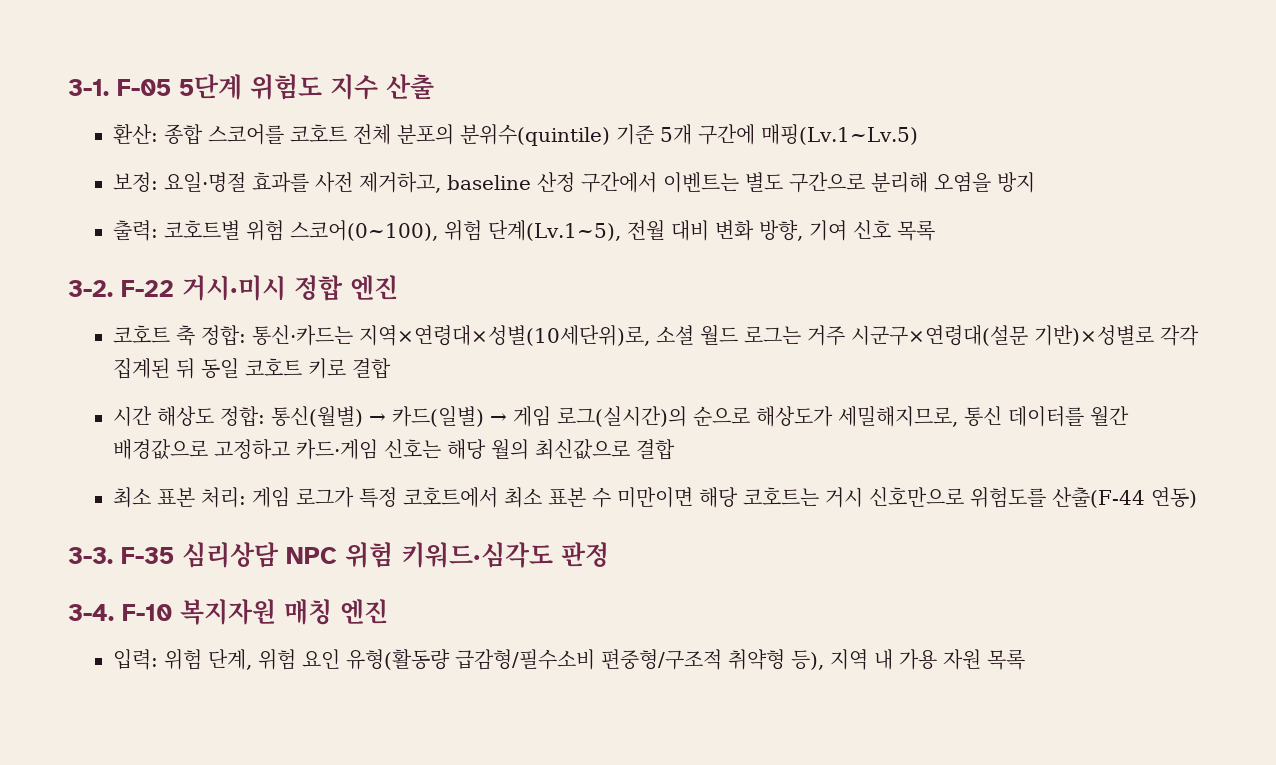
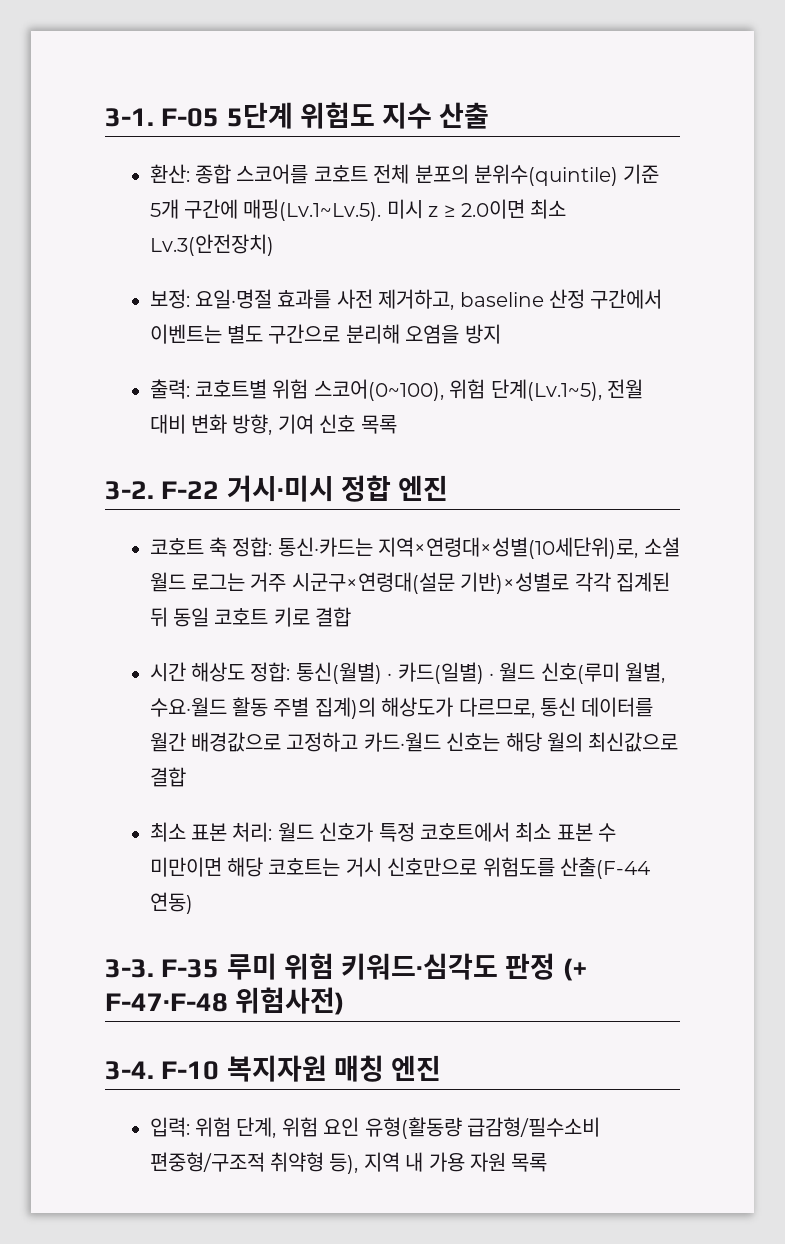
[761,124,919,145] 매핑(Lv.1~Lv.5) -> [243,199,567,221] [149,234,274,256] 매핑(Lv.1~Lv.5). 미시 z ≥ 2.0이면 최소 Lv.3(안전장치)
[369,406,959,427] → 카드(일별) → 게임 로그(실시간)의 순으로 해상도가 세밀해지므로, -> [387,662,666,684] [149,697,535,719] · 카드(일별) · 월드 신호(루미 월별, 수요·월드 활동 주별 집계)의 해상도가 다르므로,
[296,439,379,460] 카드·게임 -> [363,732,441,752] 카드·월드
[252,487,355,508] 게임 로그가 -> [277,822,374,842] 월드 신호가
[182,542,337,568] 심리상담 NPC -> [226,953,277,980] 루미
(609, 554) none -> [562,958,588,981] [105,987,345,1015] (+ F-47·F-48 위험사전)

